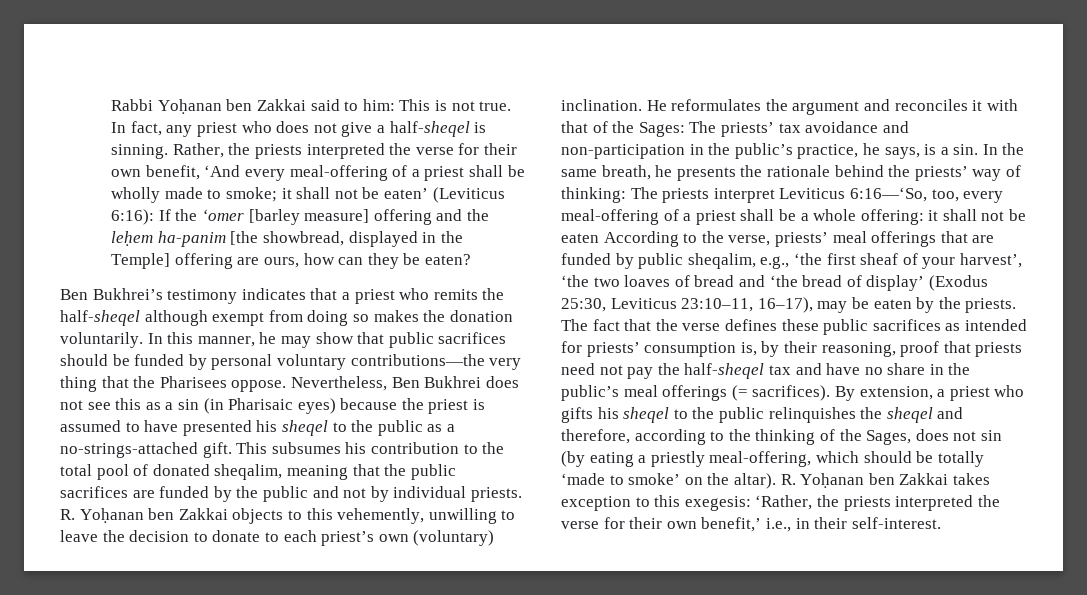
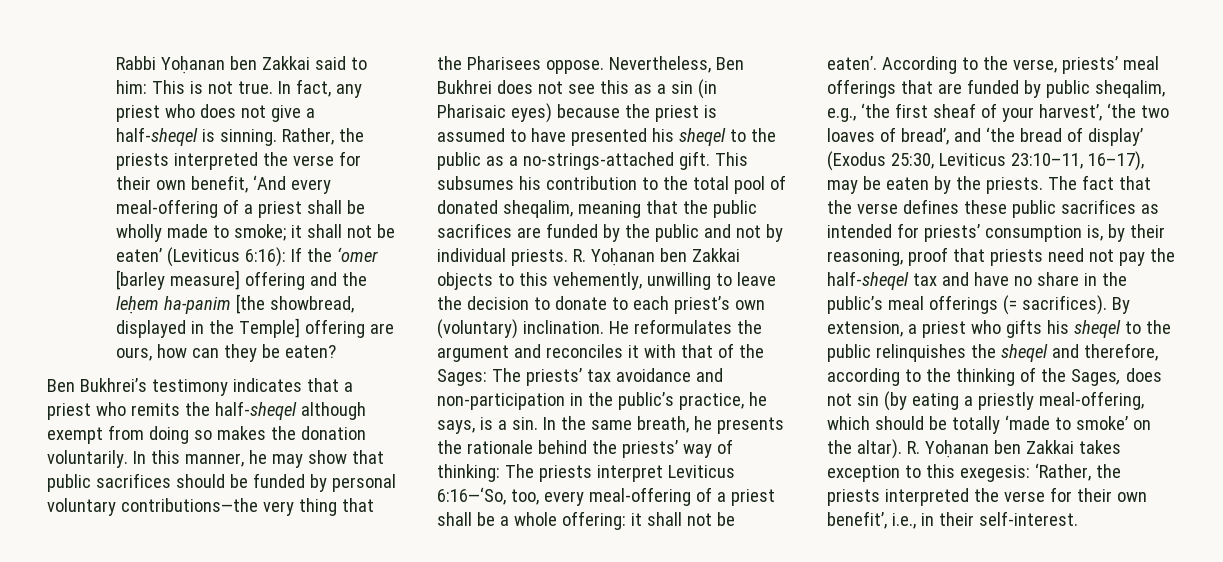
[561,233,599,243] eaten -> [827,56,877,70] eaten’.
[694,275,735,287] bread -> [900,128,949,145] bread’,
[701,517,762,532] benefit,’ -> [827,511,887,529] benefit’,

